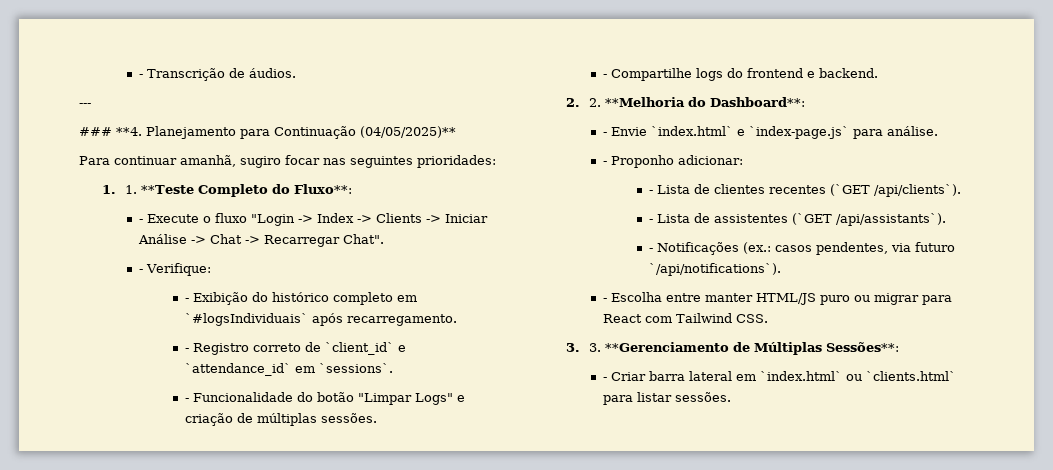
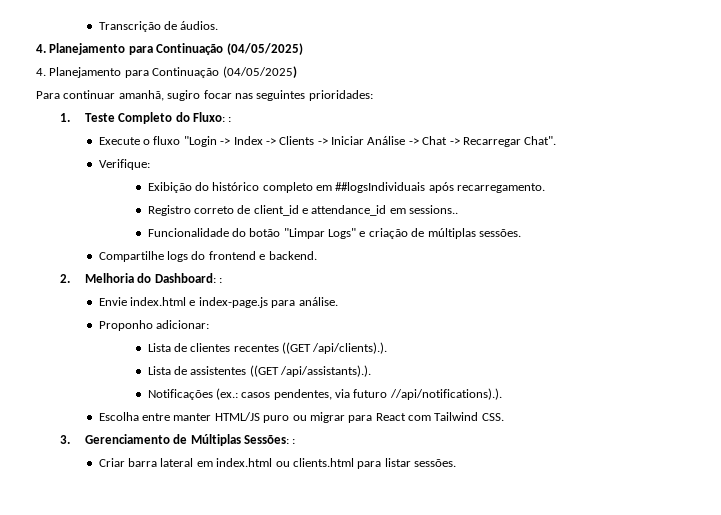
[138,74,143,78] - -> (98, 26) none
[79,103,91,107] [79,126,456,139] --- // ### **4. Planejamento para Continuação (04/05/2025)** -> [36,43,303,55] [36,66,297,78] 4. Planejamento para Continuação (04/05/2025) // 4. Planejamento para Continuação (04/05/2025)
[124,184,352,197] [138,219,143,223] 1. **Teste Completo do Fluxo**: // - -> [84,112,232,124] Teste Completo do Fluxo: : //
[138,269,143,273] - -> (557, 140) none
[184,298,189,302] - -> (150, 164) none
[184,313,308,326] `#logsIndividuais` -> [335,182,426,193] ##logsIndividuais
[184,348,189,352] - -> (546, 188) none
[324,342,406,355] [184,363,393,376] [184,398,189,402] `client_id` e `attendance_id` em `sessions`. // - -> [253,205,459,216] client_id e attendance_id em sessions.. //
[602,74,607,78] - -> (521, 233) none
[588,97,805,107] [602,126,849,139] 2. **Melhoria do Dashboard**: // - Envie `index.html` e `index-page.js` -> [84,273,223,283] [98,297,268,308] Melhoria do Dashboard: : // Envie index.html e index-page.js
[602,161,607,165] - -> (338, 301) none
[648,190,653,194] - -> (210, 324) none
[829,184,961,197] [648,213,946,226] [648,248,653,252] (`GET /api/clients`). // - Lista de assistentes (`GET /api/assistants`). // - -> [282,342,388,354] [147,365,372,377] ((GET /api/clients).). // Lista de assistentes ((GET /api/assistants).). //
[648,263,781,276] [602,298,607,302] `/api/notifications`). // - -> [389,388,502,400] //api/notifications).). //
[588,342,899,355] [602,377,607,381] 3. **Gerenciamento de Múltiplas Sessões**: // - -> [84,434,296,446] Gerenciamento de Múltiplas Sessões: : //
[759,371,956,381] `index.html` ou `clients.html` -> [216,458,354,467] index.html ou clients.html

